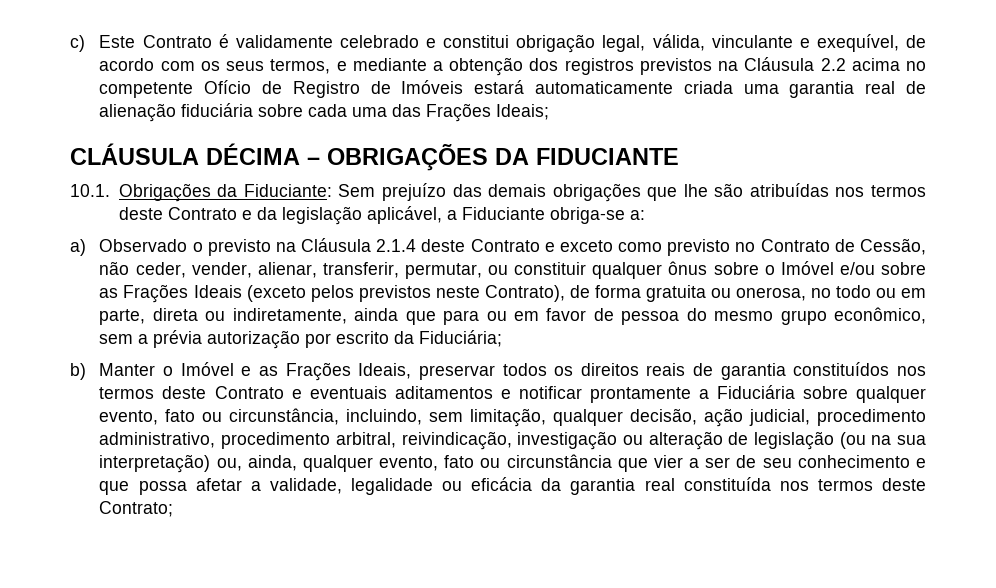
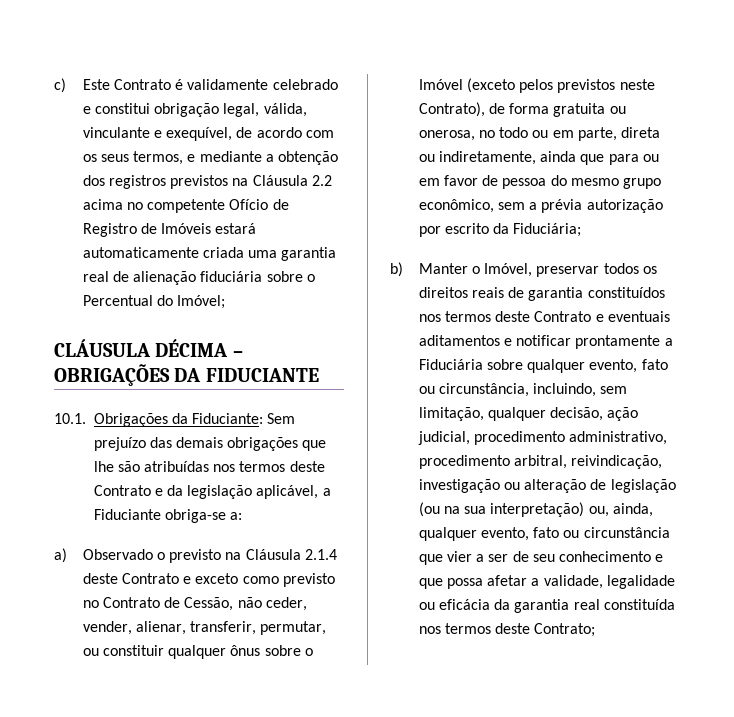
[308,103,550,122] cada uma das Frações Ideais; -> [306,274,315,282] [82,295,226,309] o Percentual do Imóvel;
[839,262,926,275] [99,284,242,303] e/ou sobre as Frações Ideais -> (463, 84) none
[180,362,412,381] Imóvel e as Frações Ideais, -> [484,263,533,277] Imóvel,

